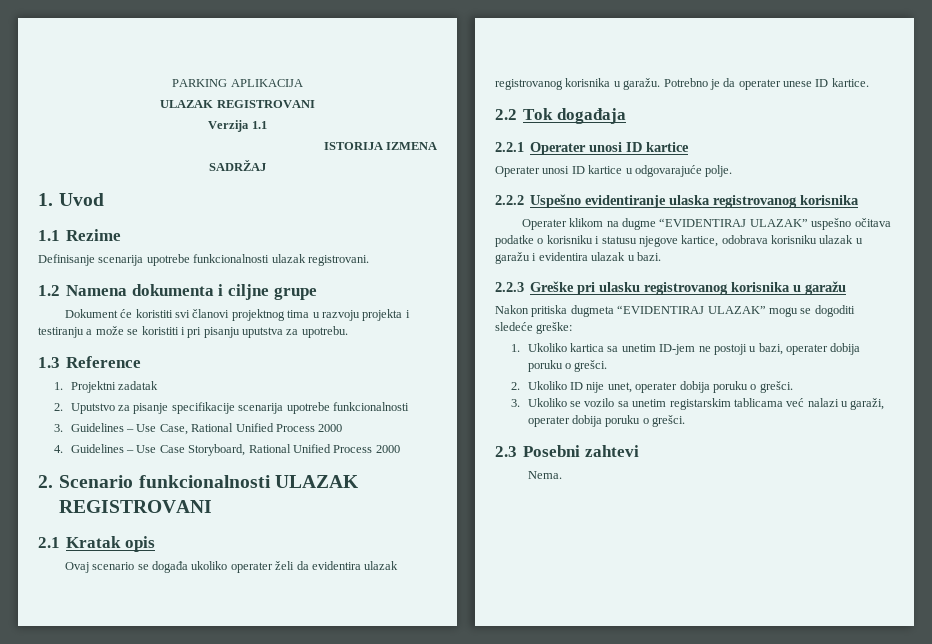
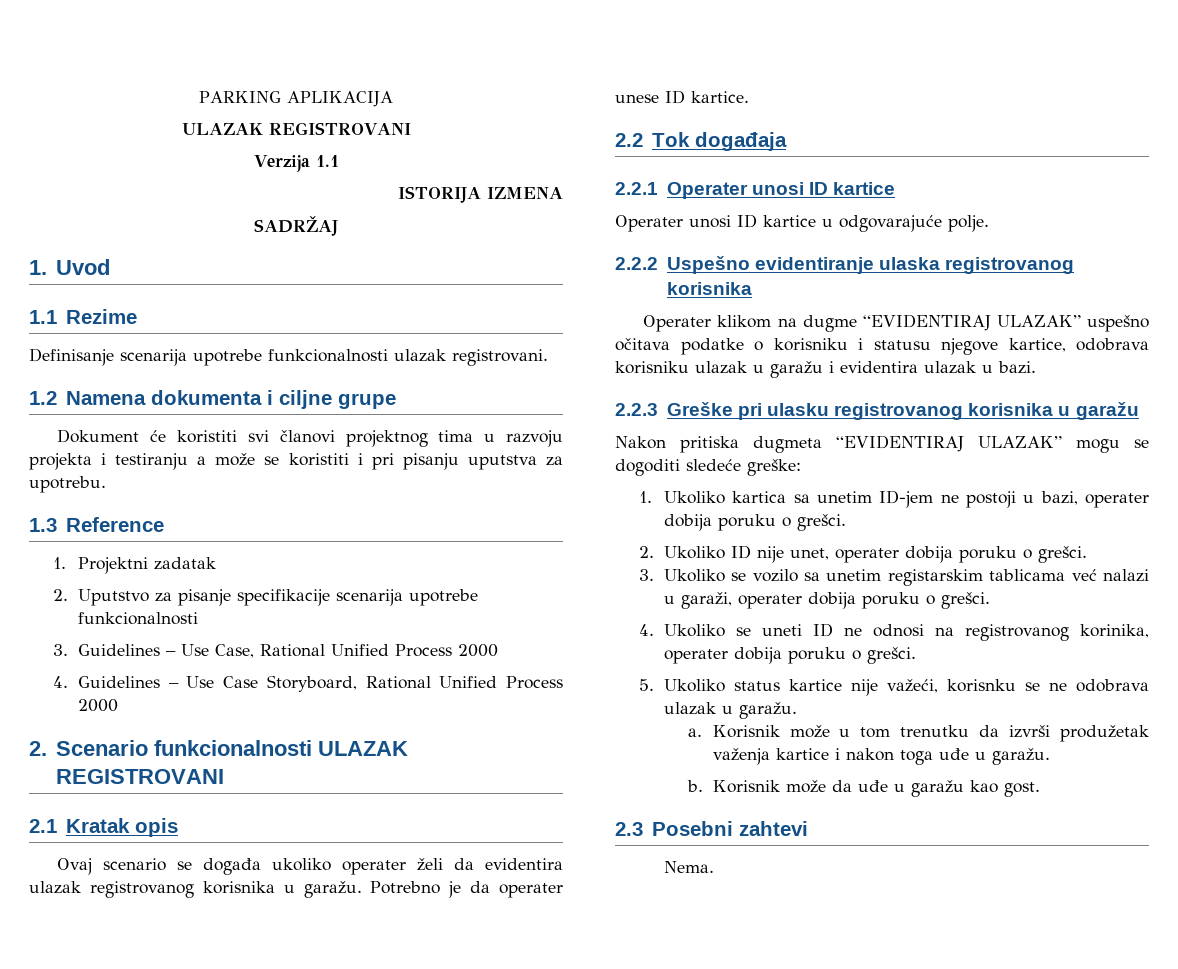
(686, 421) none -> [639,623,1149,641] [663,647,916,664] [639,679,1149,696] [663,702,797,719] [688,725,1149,742] [712,748,1050,765] [687,780,1040,797] // 4. Ukoliko se uneti ID ne odnosi na registrovanog korinika, operater dobija poruku o grešci. // 5. Ukoliko status kartice nije važeći, korisnku se ne odobrava ulazak u garažu. // a. Korisnik može u tom trenutku da izvrši produžetak važenja kartice i nakon toga uđe u garažu. // b. Korisnik može da uđe u garažu kao gost.

